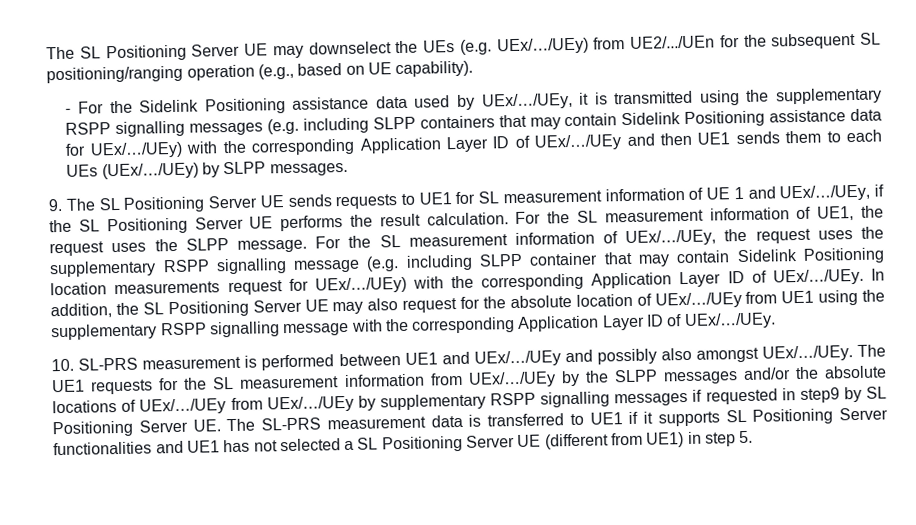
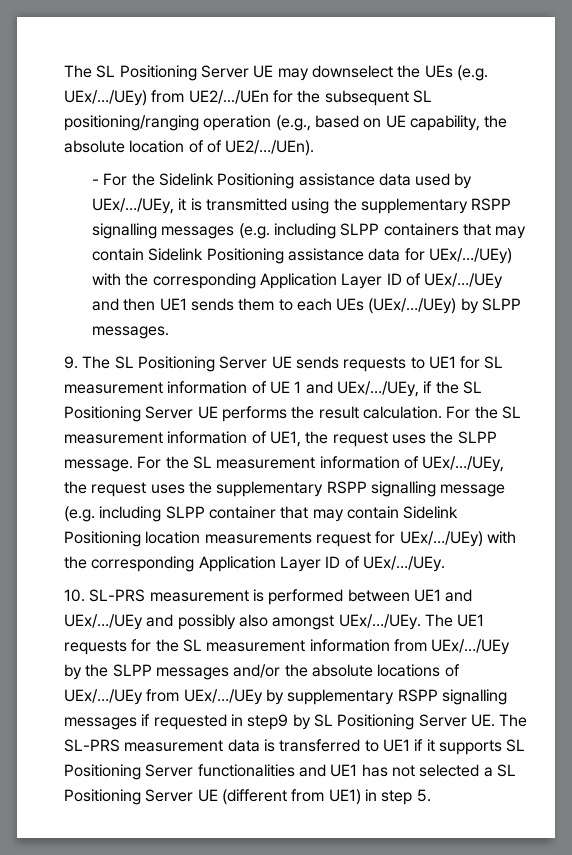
[395,60,474,78] capability). -> [409,115,508,131] [63,140,315,156] capability, the absolute location of of UE2/…/UEn).
[870,268,885,281] [50,289,885,319] [51,312,776,341] In addition, the SL Positioning Server UE may also request for the absolute location of UEx/…/UEy from UE1 using the supplementary RSPP signalling message with the corresponding Application Layer ID of UEx/…/UEy. -> (445, 564) none

